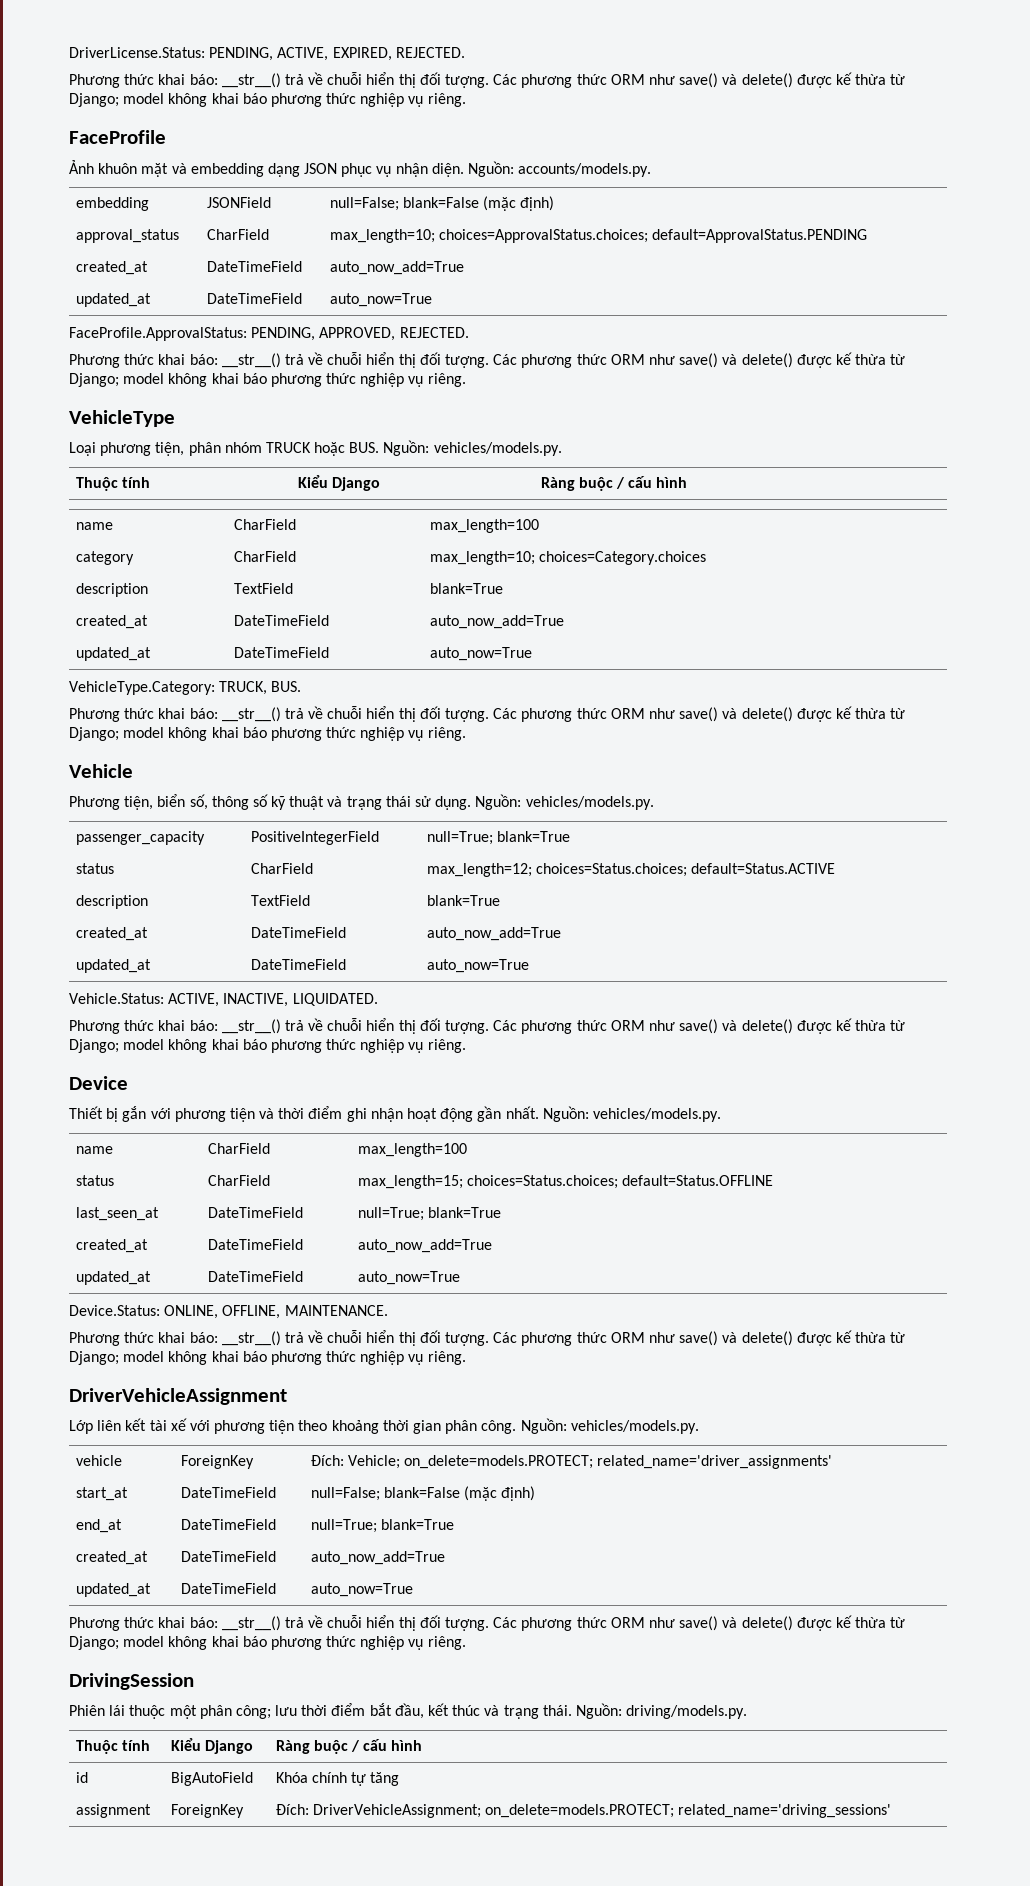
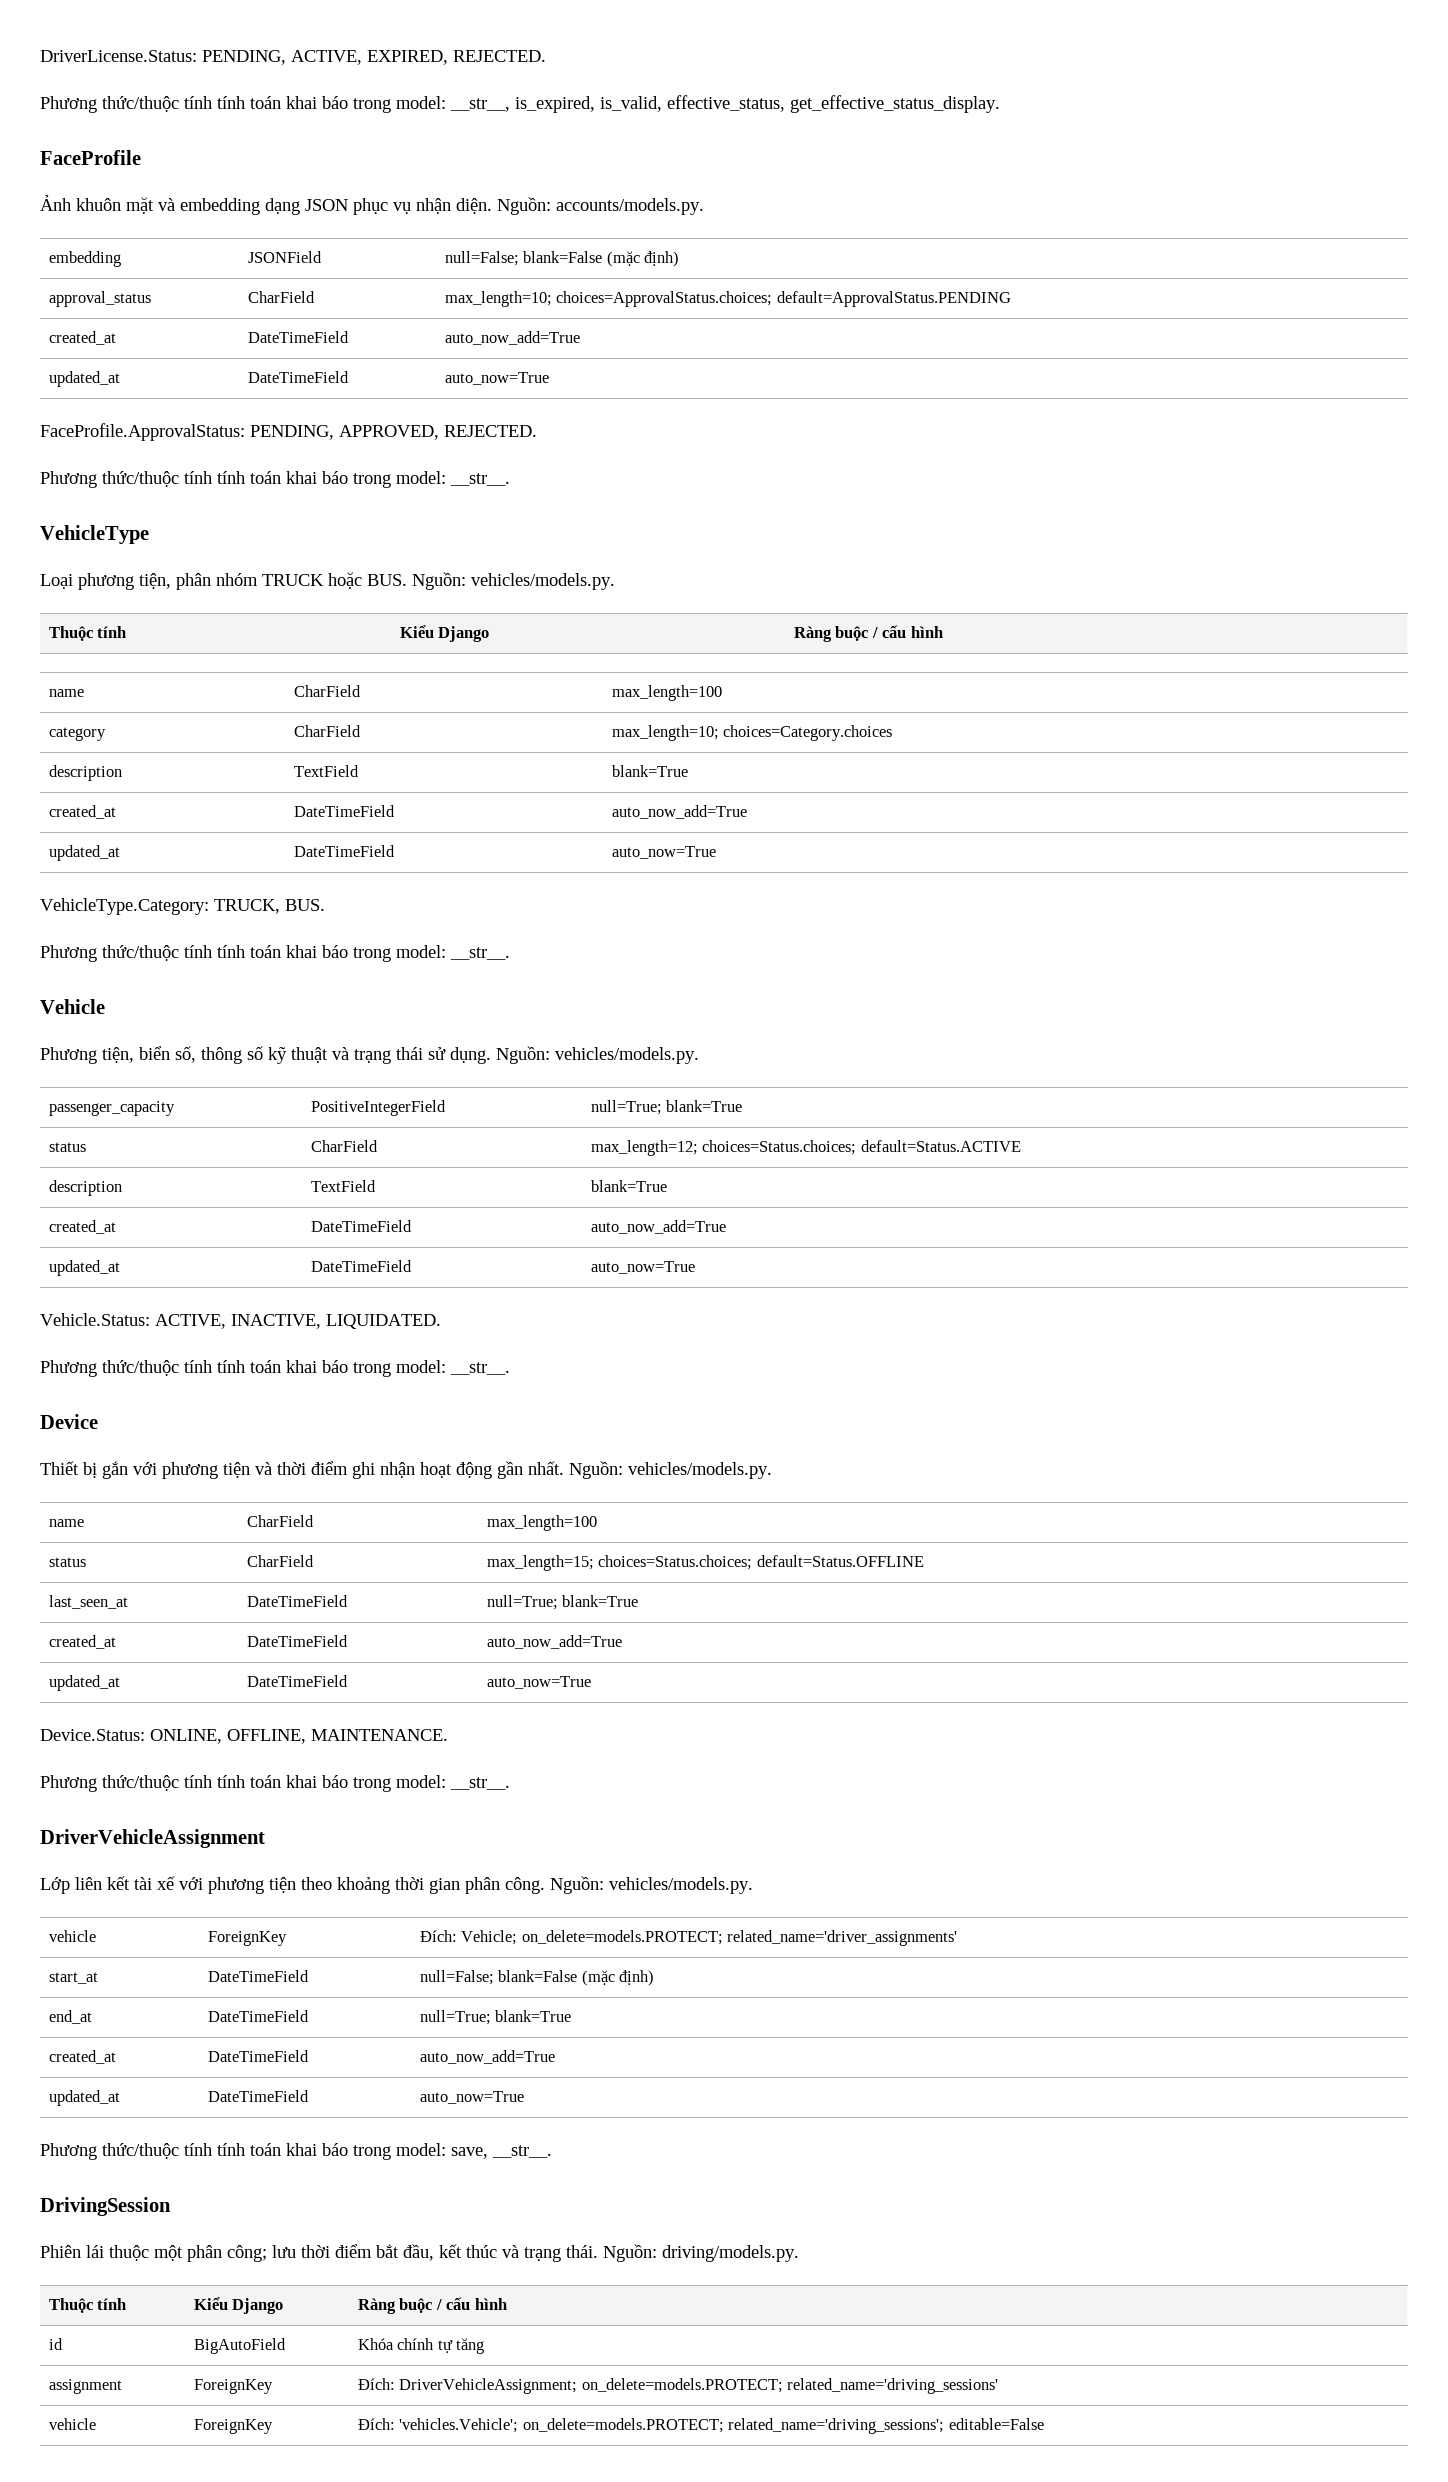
[124,72,906,88] [69,93,466,107] thức khai báo: __str__() trả về chuỗi hiển thị đối tượng. Các phương thức ORM như save() và delete() được kế thừa từ Django; model không khai báo phương thức nghiệp vụ riêng. -> [102,95,1000,113] thức/thuộc tính tính toán khai báo trong model: __str__, is_expired, is_valid, effective_status, get_effective_status_display.
[124,352,906,368] [69,373,466,387] thức khai báo: __str__() trả về chuỗi hiển thị đối tượng. Các phương thức ORM như save() và delete() được kế thừa từ Django; model không khai báo phương thức nghiệp vụ riêng. -> [102,471,510,488] thức/thuộc tính tính toán khai báo trong model: __str__.
[124,706,906,722] [69,727,466,741] thức khai báo: __str__() trả về chuỗi hiển thị đối tượng. Các phương thức ORM như save() và delete() được kế thừa từ Django; model không khai báo phương thức nghiệp vụ riêng. -> [102,945,510,962] thức/thuộc tính tính toán khai báo trong model: __str__.
[124,1018,906,1034] [69,1039,466,1053] thức khai báo: __str__() trả về chuỗi hiển thị đối tượng. Các phương thức ORM như save() và delete() được kế thừa từ Django; model không khai báo phương thức nghiệp vụ riêng. -> [102,1360,510,1377] thức/thuộc tính tính toán khai báo trong model: __str__.
[124,1330,906,1346] [69,1351,466,1365] thức khai báo: __str__() trả về chuỗi hiển thị đối tượng. Các phương thức ORM như save() và delete() được kế thừa từ Django; model không khai báo phương thức nghiệp vụ riêng. -> [102,1775,510,1792] thức/thuộc tính tính toán khai báo trong model: __str__.
[124,1615,906,1631] [69,1636,466,1650] thức khai báo: __str__() trả về chuỗi hiển thị đối tượng. Các phương thức ORM như save() và delete() được kế thừa từ Django; model không khai báo phương thức nghiệp vụ riêng. -> [102,2143,552,2160] thức/thuộc tính tính toán khai báo trong model: save, __str__.
(892, 1811) none -> [48,2418,96,2430] [193,2419,273,2434] [357,2418,1044,2434] // vehicle | ForeignKey | Đích: 'vehicles.Vehicle'; on_delete=models.PROTECT; related_name='driving_sessions'; editable=False

